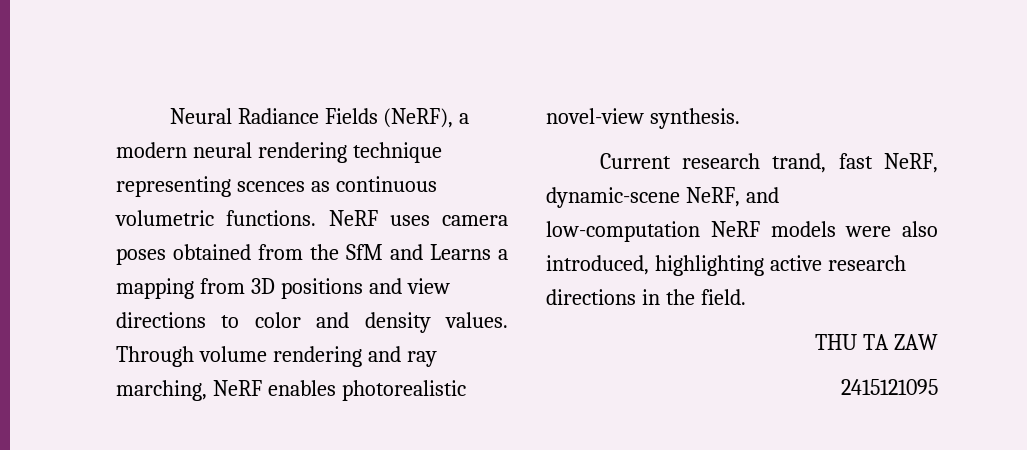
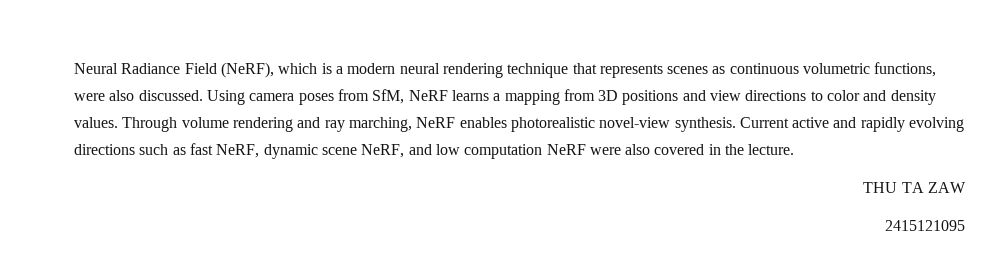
[324,108,454,128] Fields (NeRF), -> [184,62,332,78] Field (NeRF), which is
[116,176,437,197] [115,210,508,226] [116,244,491,265] representing scences as continuous volumetric functions. NeRF uses camera poses obtained from the SfM and Learns -> [572,62,937,78] [74,89,489,105] that represents scenes as continuous volumetric functions, were also discussed. Using camera poses from SfM, NeRF learns
[599,153,938,173] [546,187,779,208] [546,221,938,242] [546,255,906,276] [546,289,636,305] // Current research trand, fast NeRF, dynamic-scene NeRF, and low-computation NeRF models were also introduced, highlighting active research directions -> [739,117,965,132] [74,143,705,159] Current active and rapidly evolving directions such as fast NeRF, dynamic scene NeRF, and low computation NeRF were also covered
[700,289,746,305] field. -> [748,144,795,155] lecture.

